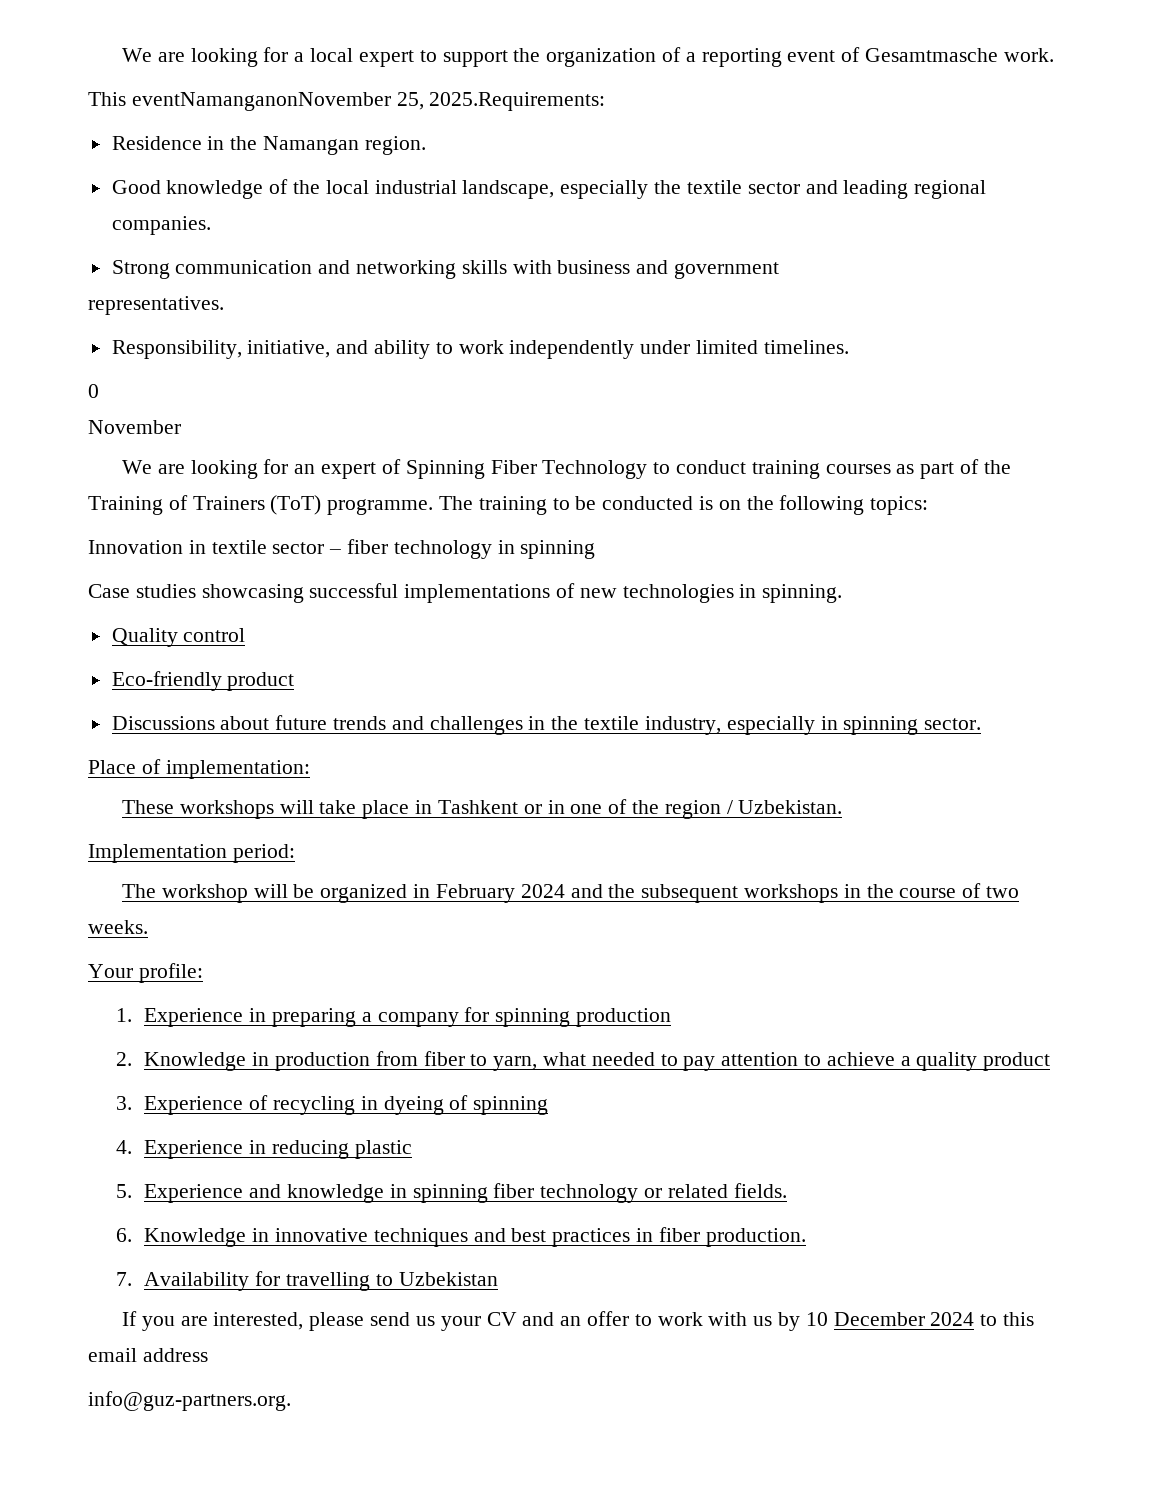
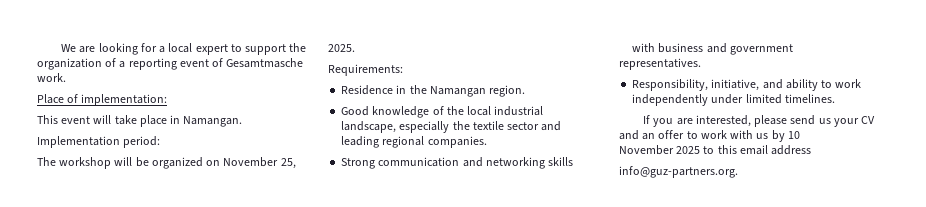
[88,92,606,111] This eventNamanganonNovember 25, 2025.Requirements: -> [37,94,168,106] [37,115,243,127] [37,136,161,148] [37,157,296,169] [328,44,355,52] [328,64,403,76] Place of implementation: // This event will take place in Namangan. // Implementation period: // The workshop will be organized on November 25, 2025. // Requirements:
[88,384,99,398] [88,420,181,434] [122,459,1011,479] [88,495,929,515] [88,539,596,559] [88,583,843,603] [111,628,246,647] [111,671,295,691] [111,715,982,735] [88,759,310,779] [122,799,843,819] [88,844,295,863] [122,883,1019,903] [88,920,148,934] [88,963,203,983] [116,1007,671,1027] [116,1051,1051,1071] [116,1095,549,1115] [116,1140,412,1159] [116,1183,787,1203] [116,1227,806,1247] [116,1271,498,1291] // 0 // November // We are looking for an expert of Spinning Fiber Technology to conduct training courses as part of the Training of Trainers (ToT) programme. The training to be conducted is on the following topics: // Innovation in textile sector – fiber technology in spinning // Case studies showcasing successful implementations of new technologies in spinning. // Quality control // Eco-friendly product // Discussions about future trends and challenges in the textile industry, especially in spinning sector. // Place of implementation: // These workshops will take place in Tashkent or in one of the region / Uzbekistan. // Implementation period: // The workshop will be organized in February 2024 and the subsequent workshops in the course of two weeks. // Your profile: // 1. Еxperience in preparing a company for spinning production // 2. Knowledge in production from fiber to yarn, what needed to pay attention to achieve a quality product // 3. Experience of recycling in dyeing of spinning // 4. Experience in reducing plastic // 5. Experience and knowledge in spinning fiber technology or related fields. // 6. Knowledge in innovative techniques and best practices in fiber production. // 7. Availability for travelling to Uzbekistan -> (835, 98) none
[833,1312,975,1326] December 2024 -> [619,145,701,155] // November 2025

